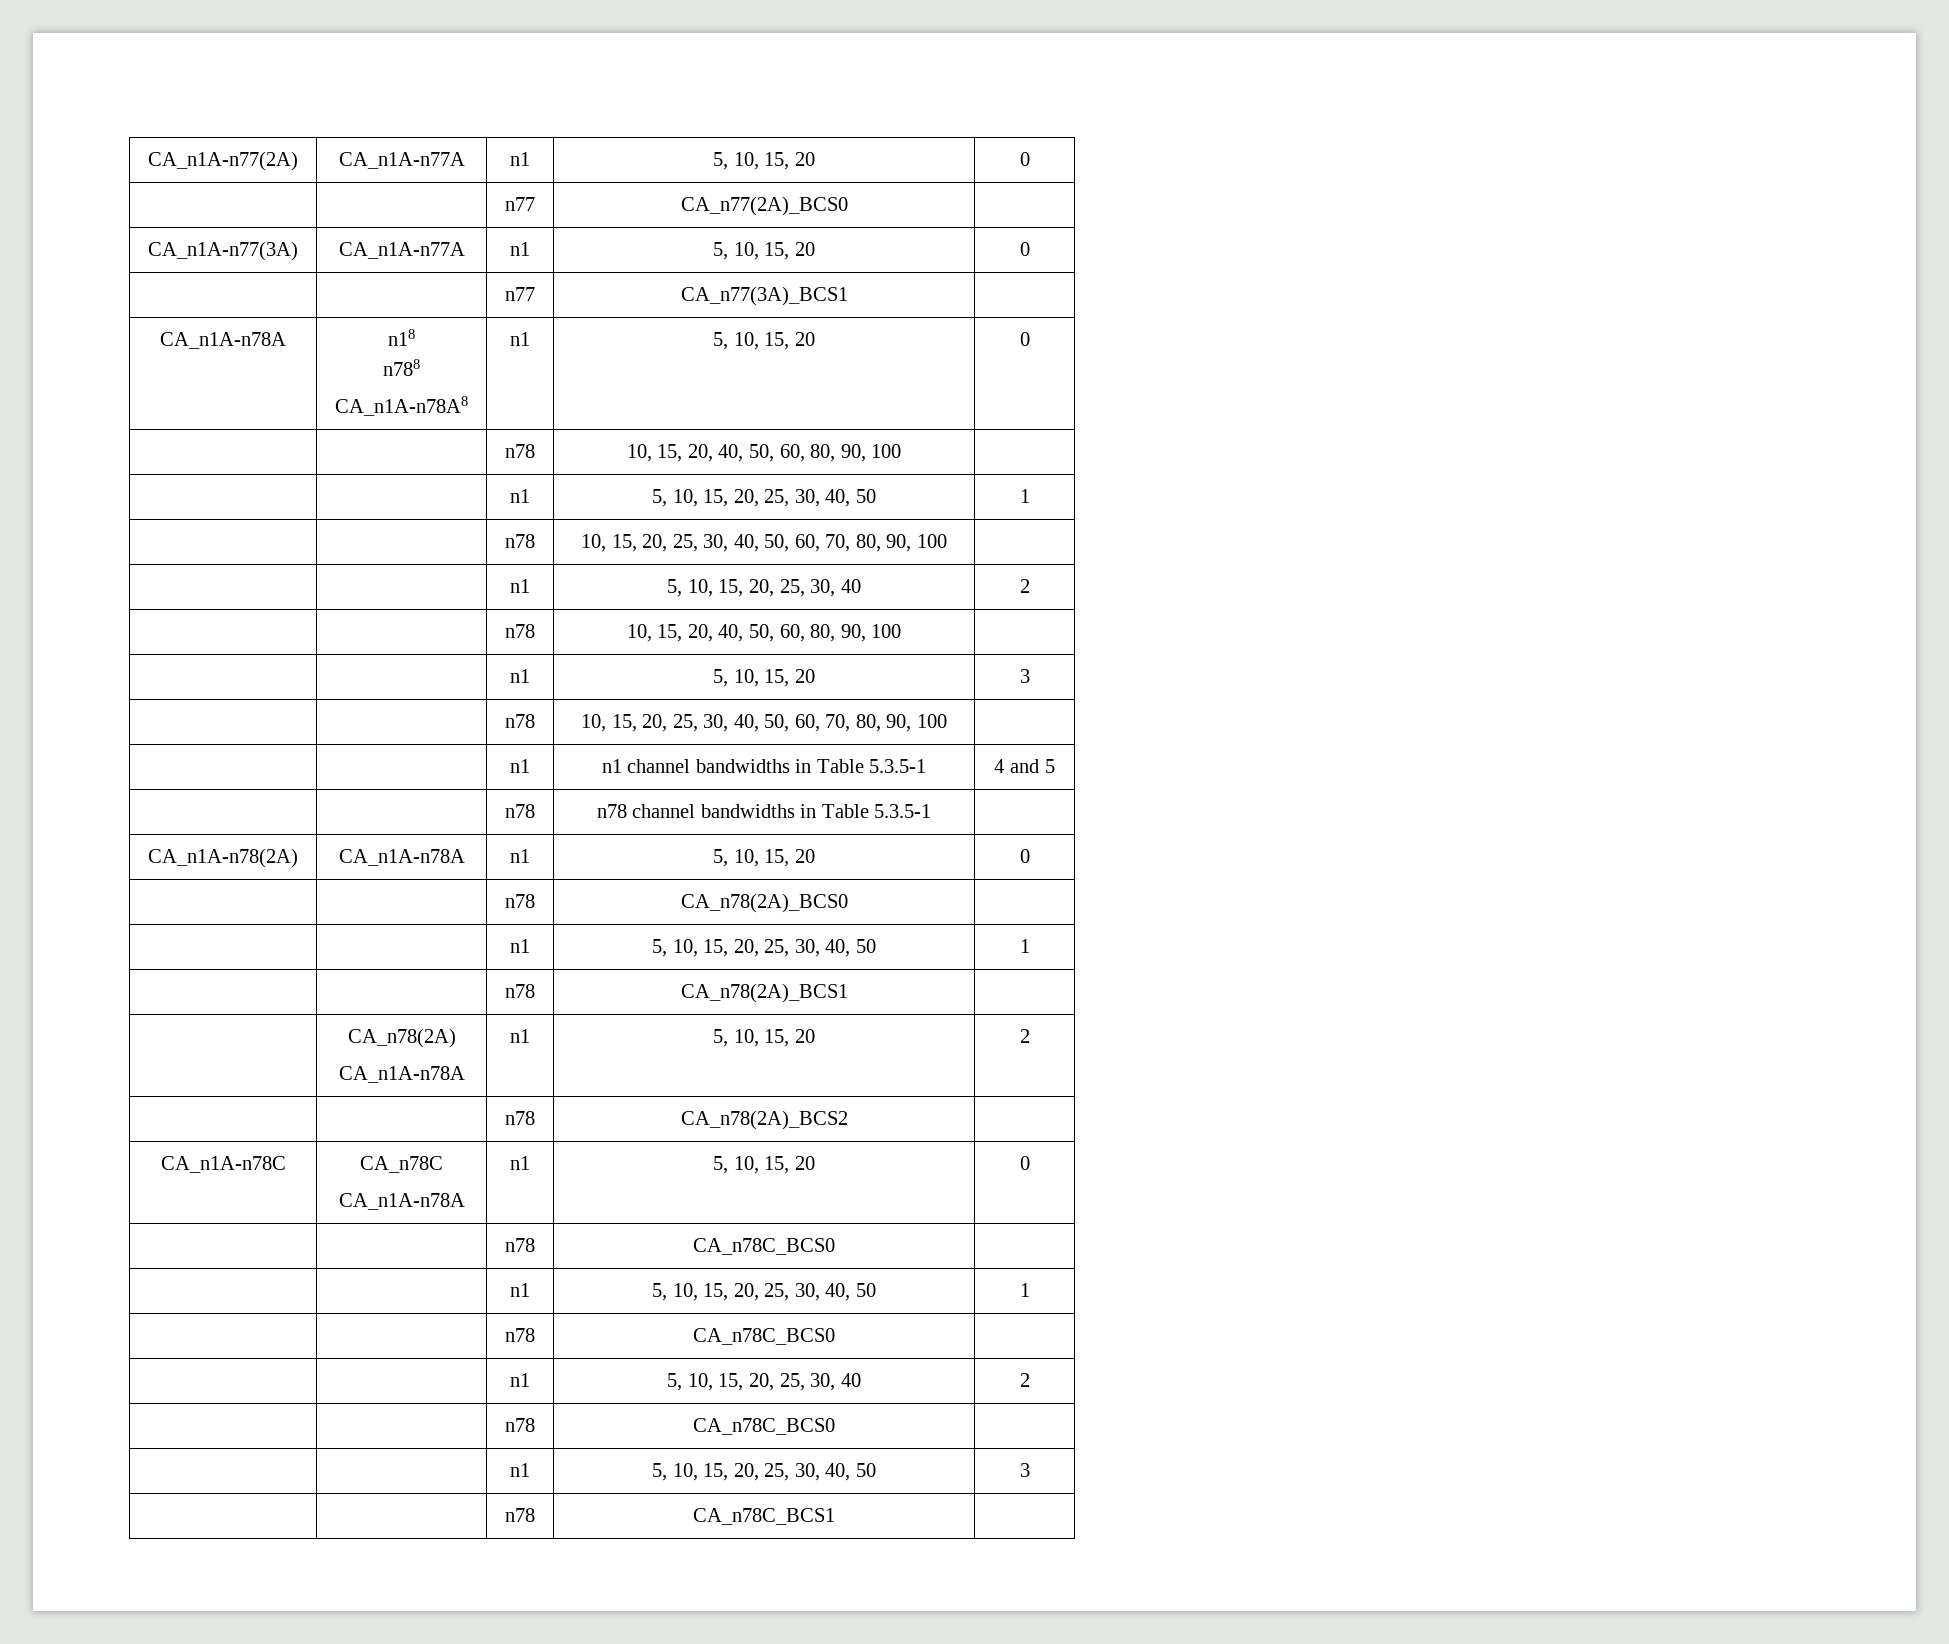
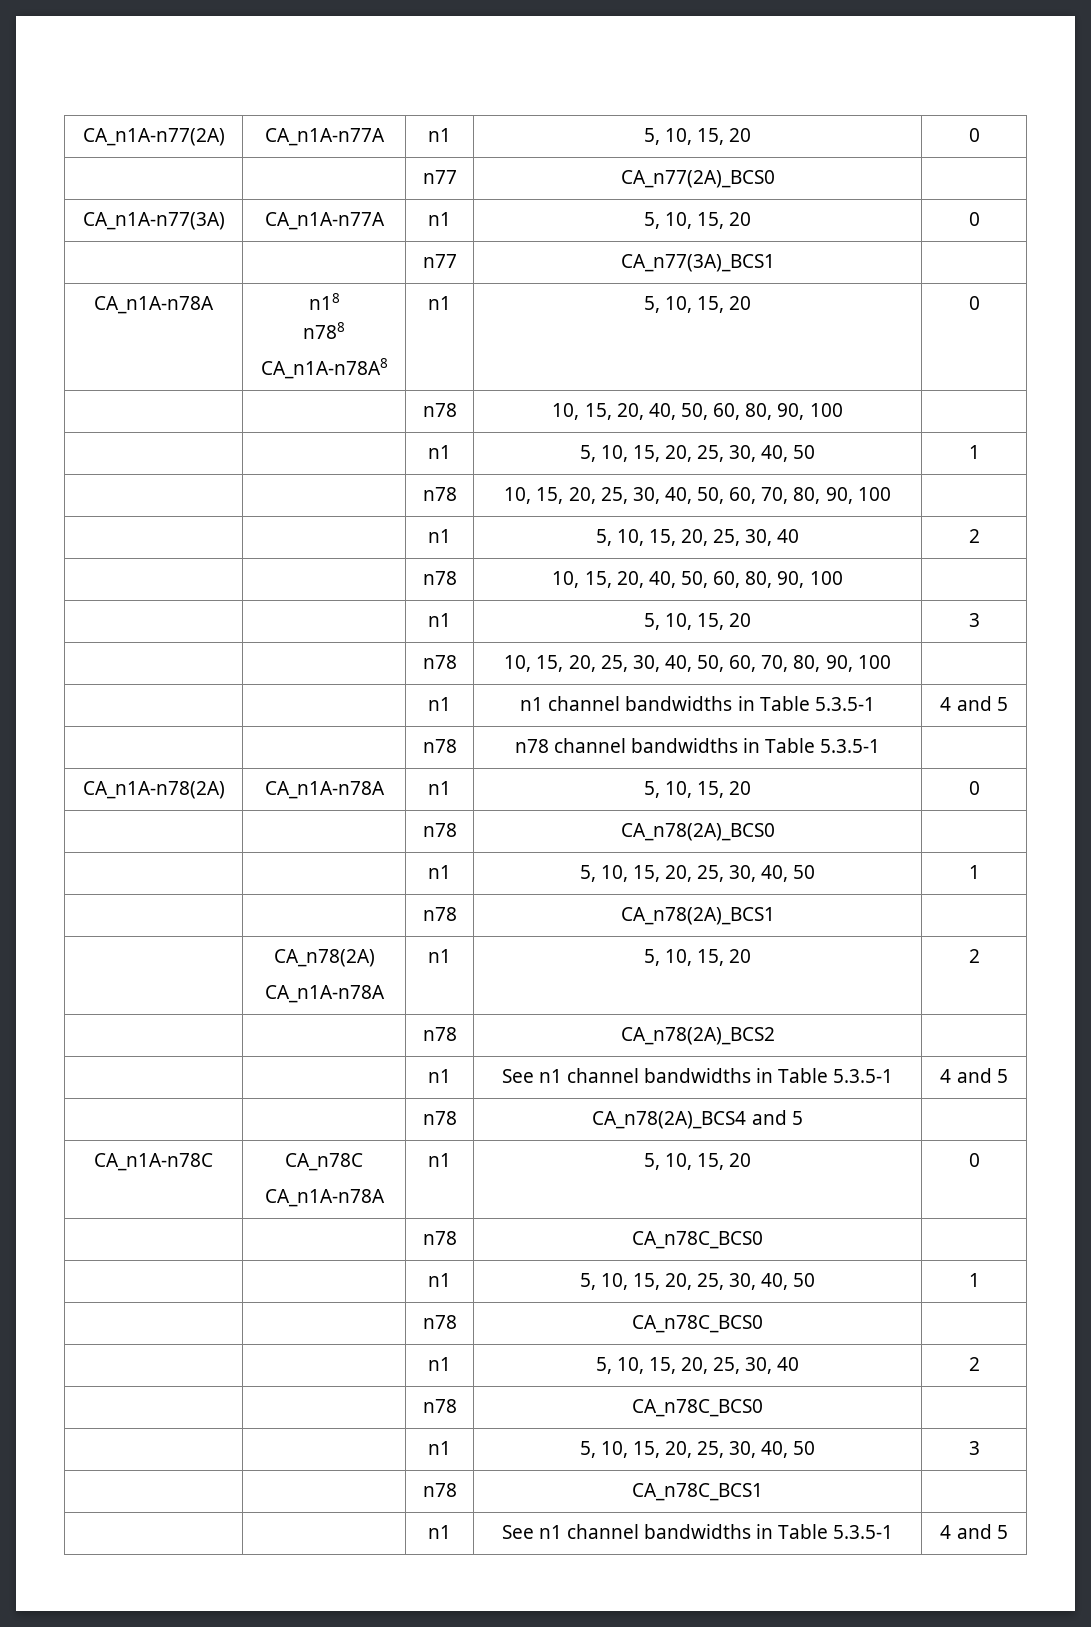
(848, 1120) none -> [428,1069,451,1083] [501,1068,894,1083] [940,1068,1008,1083] [422,1111,457,1125] [592,1110,803,1129] // | | n1 | See n1 channel bandwidths in Table 5.3.5-1 | 4 and 5 // | | n78 | CA_n78(2A)_BCS4 and 5 |
(835, 1516) none -> [428,1525,451,1539] [501,1524,894,1539] [940,1524,1008,1539] // | | n1 | See n1 channel bandwidths in Table 5.3.5-1 | 4 and 5

